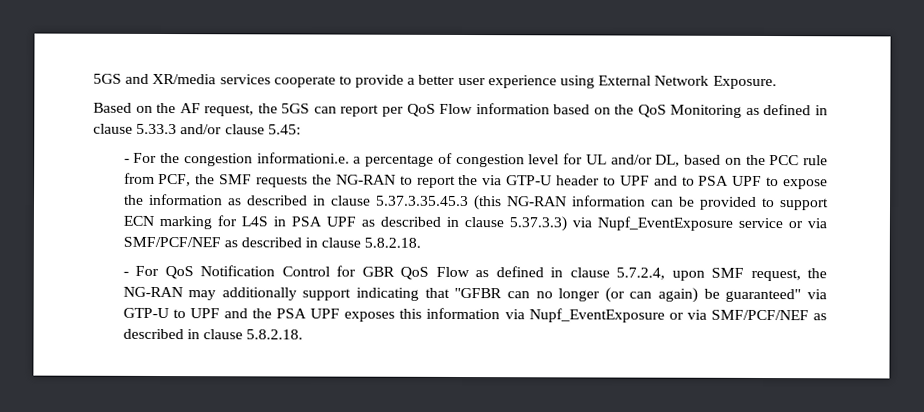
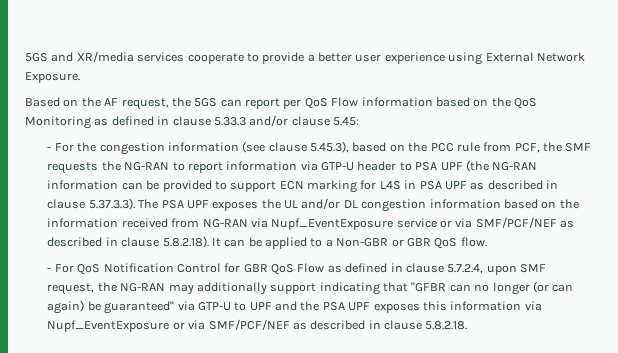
[256,152,681,168] informationi.e. a percentage of congestion level for UL and/or DL, -> [167,141,350,153] information (see clause 5.45.3),
[458,174,479,186] the -> [226,161,298,171] information
[619,175,829,190] [123,193,502,211] UPF and to PSA UPF to expose the information as described in clause 5.37.3.35.45.3 (this -> [415,160,489,172] PSA UPF (the
[508,216,567,232] 5.37.3.3) -> [88,198,579,212] [47,218,248,228] 5.37.3.3). The PSA UPF exposes the UL and/or DL congestion information based on the information received from NG-RAN
[364,237,422,248] 5.8.2.18. -> [162,236,487,249] 5.8.2.18). It can be applied to a Non-GBR or GBR QoS flow.

